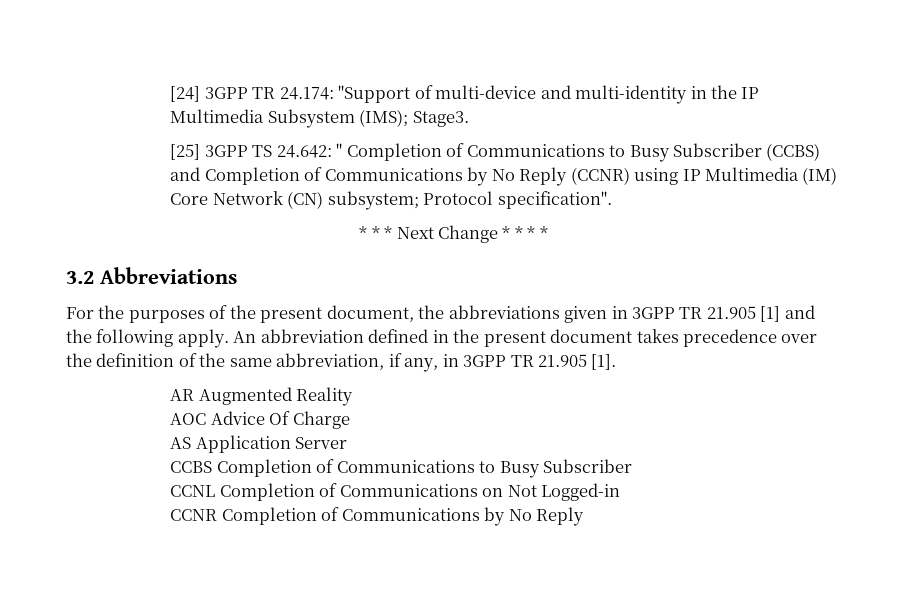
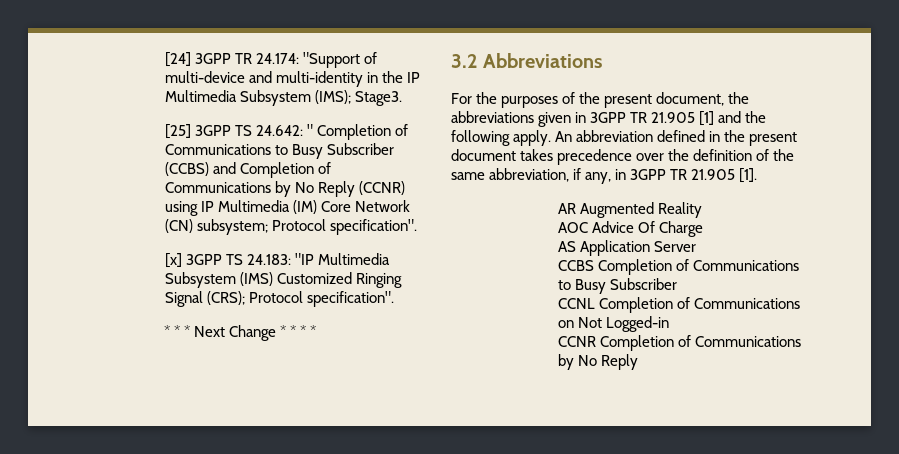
(612, 200) none -> [164,253,390,268] [164,272,402,288] [164,291,394,307] // [x] 3GPP TS 24.183: "IP Multimedia Subsystem (IMS) Customized Ringing Signal (CRS); Protocol specification".

